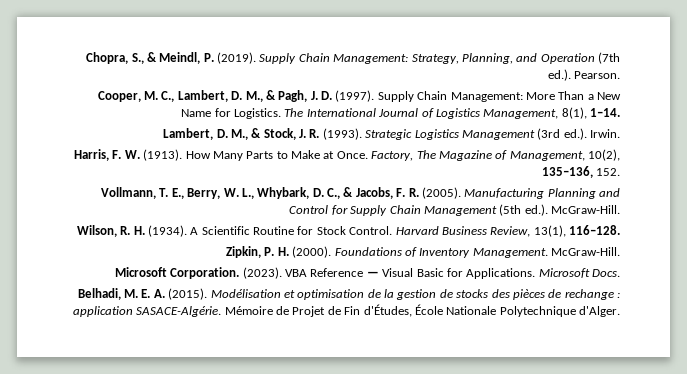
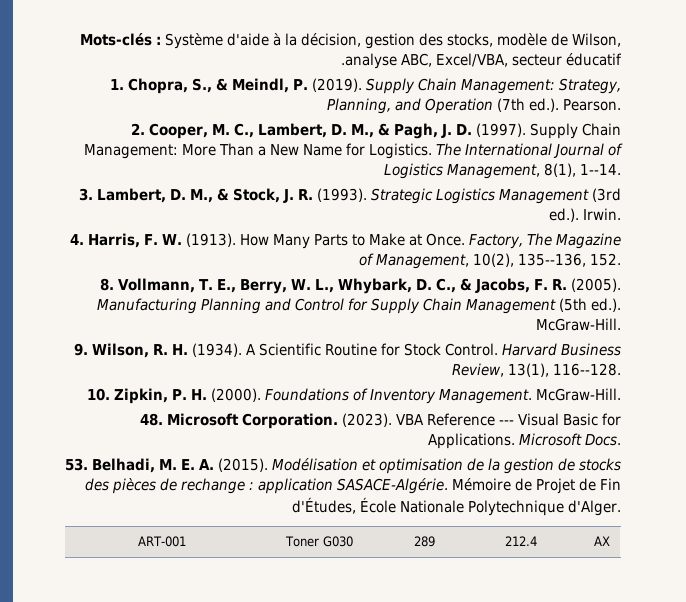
(86, 58) none -> [80,33,621,49] [341,53,622,69] [110,79,125,90] Mots-clés : Système d'aide à la décision, gestion des stocks, modèle de Wilson, .analyse ABC, Excel/VBA, secteur éducatif // 1.
(620, 75) none -> [131,123,146,135] 2.
[590,108,620,117] 1–14. // -> [580,164,621,175] [79,188,93,201] 1--14. // 3.
(620, 133) none -> [70,234,85,245] 4.
[541,166,593,178] 135–136, -> [518,253,586,267] 135--136,
(620, 172) none -> [100,278,115,291] 8.
(620, 209) none -> [74,343,88,356] 9.
[569,225,620,235] 116–128. // -> [553,363,621,376] [87,388,111,401] 116--128. // 10.
(620, 251) none -> [140,413,163,426] 48.
[366,271,379,277] — -> [499,420,514,425] ---
(620, 273) none -> [65,458,88,471] 53.
(620, 311) none -> [137,536,186,547] [284,536,353,547] [413,536,435,547] [504,536,537,546] [593,536,610,546] // ART-001 | Toner G030 | 289 | 212.4 | AX

